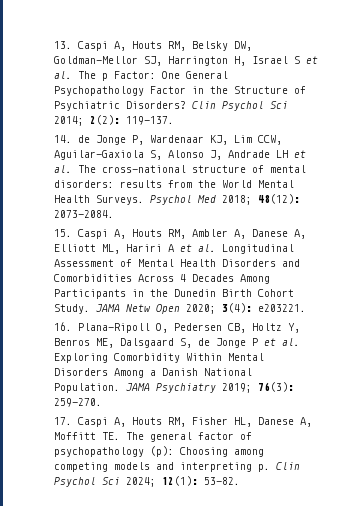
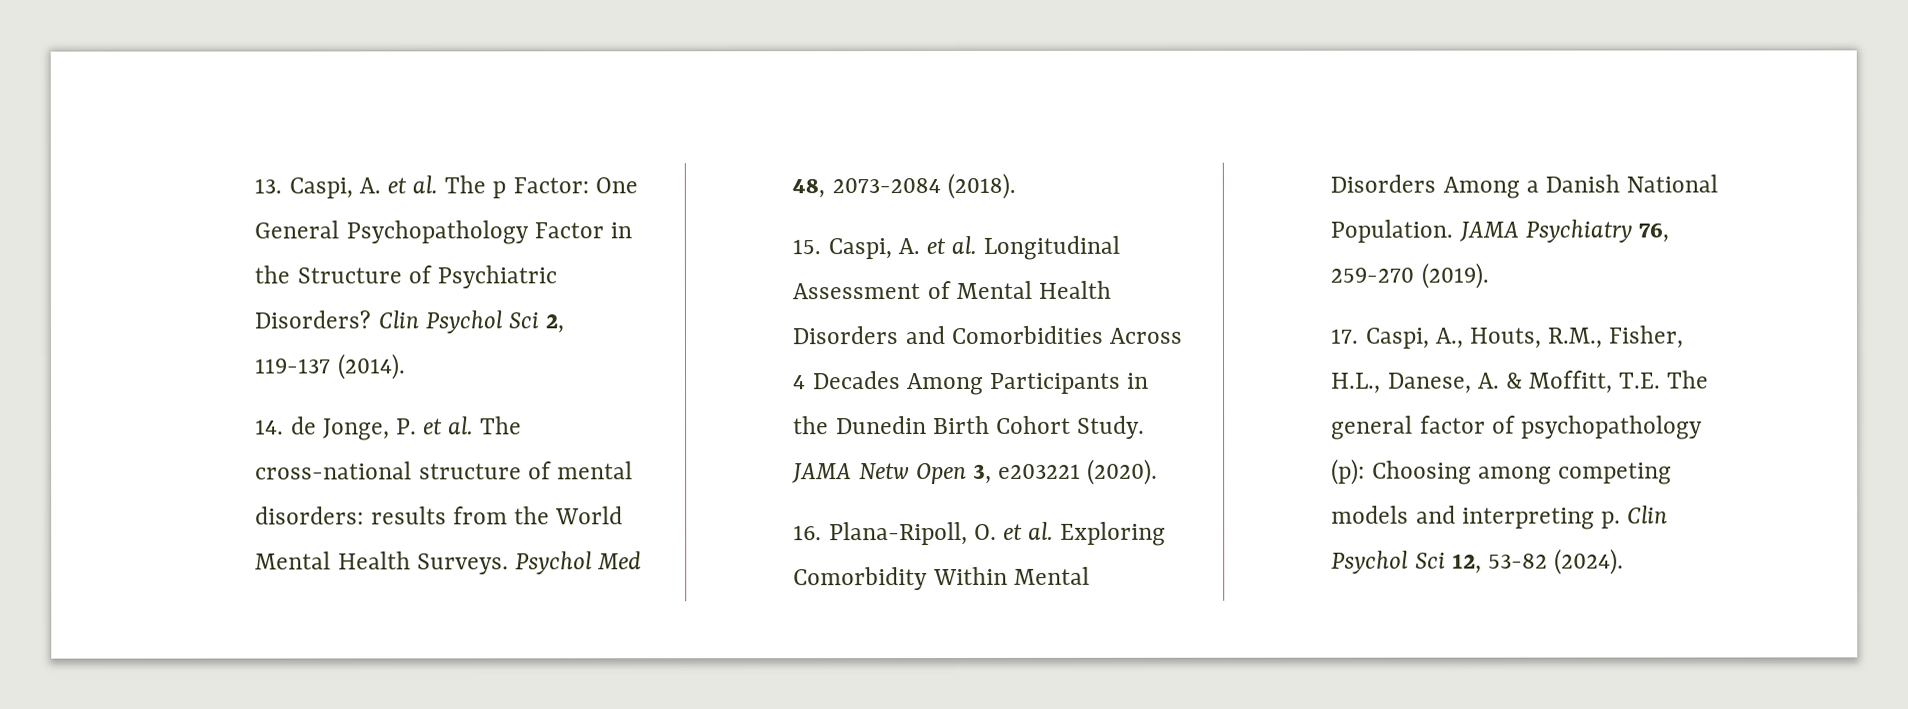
[78,41,253,51] [54,56,301,66] Caspi A, Houts RM, Belsky DW, Goldman-Mellor SJ, Harrington H, Israel S -> [288,177,381,199] Caspi, A.
[54,115,175,126] 2014; 2(2): 119-137. -> [545,314,565,334] [255,353,406,380] 2, 119-137 (2014).
[96,135,283,145] [54,150,289,160] Jonge P, Wardenaar KJ, Lim CCW, Aguilar-Gaxiola S, Alonso J, Andrade LH -> [322,418,417,441] Jonge, P.
[222,194,301,205] [54,210,115,218] [54,229,307,239] [54,244,175,254] 2018; 48(12): 2073-2084. // 15. Caspi A, Houts RM, Ambler A, Danese A, Elliott ML, Hariri A -> [792,172,1016,200] [792,238,920,260] 48, 2073-2084 (2018). // 15. Caspi, A.
[186,303,307,314] [54,322,301,333] [54,338,259,348] 2020; 3(4): e203221. // 16. Plana-Ripoll O, Pedersen CB, Holtz Y, Benros ME, Dalsgaard S, de Jonge P -> [972,458,1159,485] [793,521,997,546] 3, e203221 (2020). // 16. Plana-Ripoll, O.
[222,382,295,393] [54,398,103,407] [54,417,313,427] [54,432,121,440] 2019; 76(3): 259-270. // 17. Caspi A, Houts RM, Fisher HL, Danese A, Moffitt TE. -> [1637,222,1669,243] [1330,262,1489,289] [1330,325,1684,349] [1331,370,1662,394] 76, 259-270 (2019). // 17. Caspi, A., Houts, R.M., Fisher, H.L., Danese, A. & Moffitt, T.E.
[126,476,241,487] 2024; 12(1): 53-82. -> [1451,548,1625,575] 12, 53-82 (2024).

